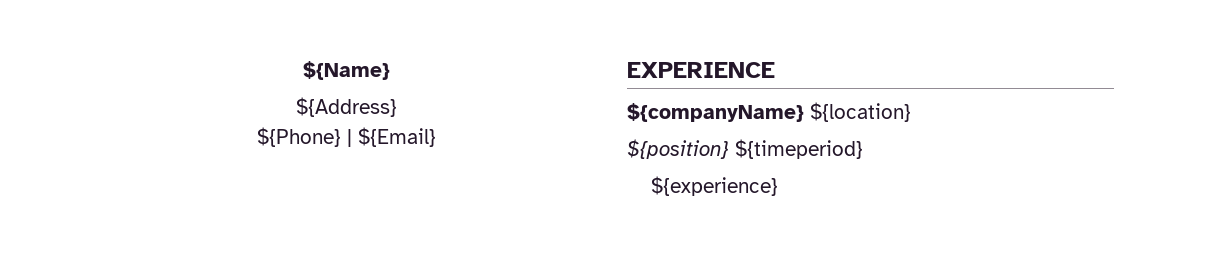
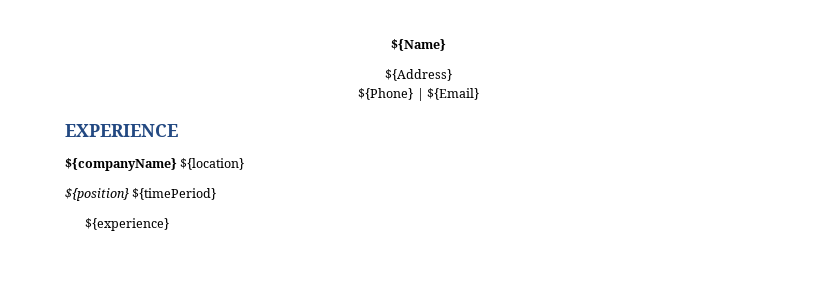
[735,139,863,159] ${timeperiod} -> [132,188,217,200] ${timePeriod}

